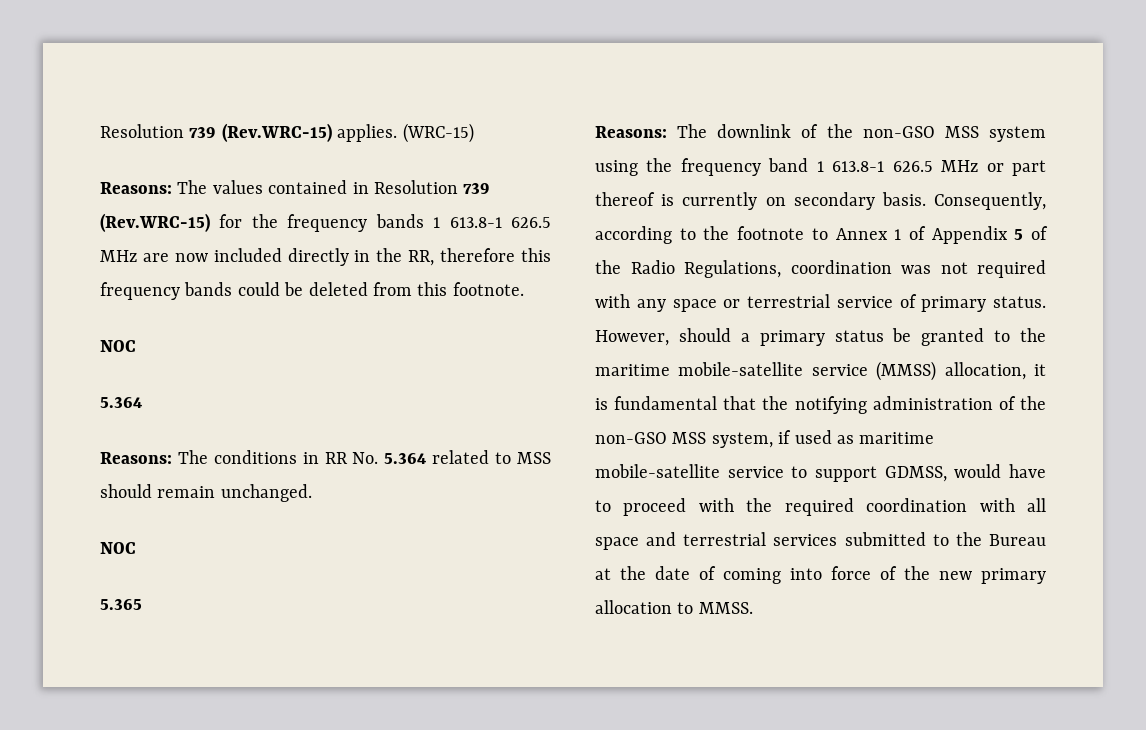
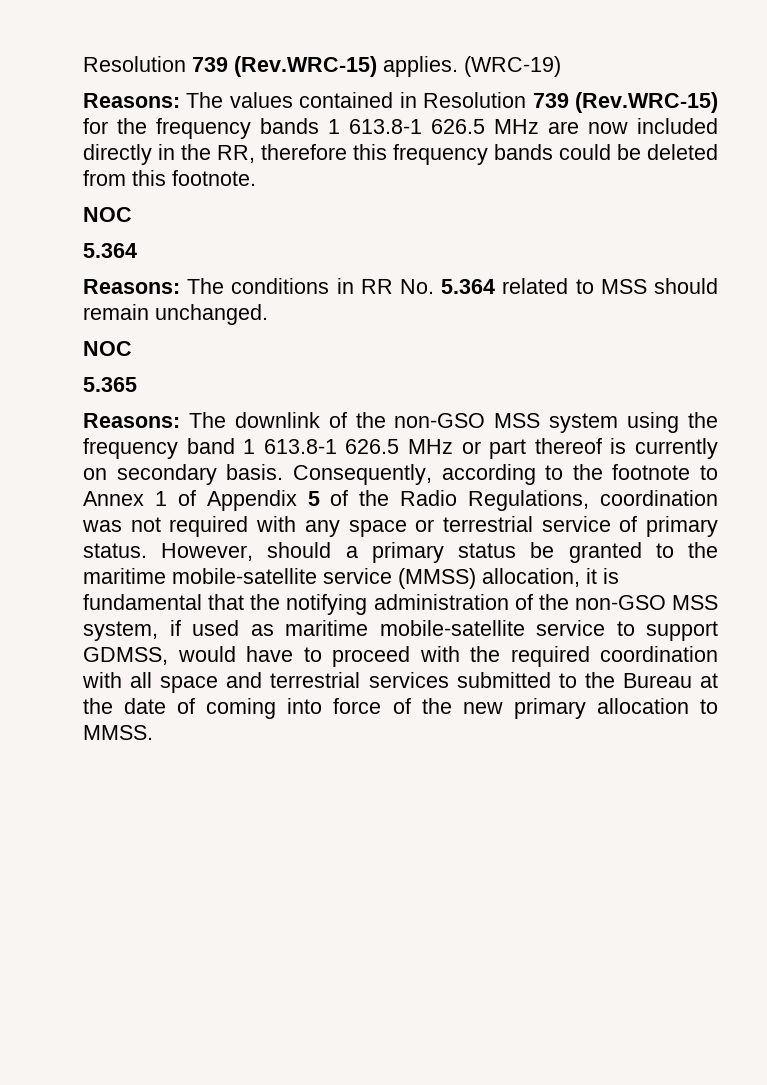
[402,123,474,143] (WRC-15) -> [464,56,561,77] (WRC-19)

